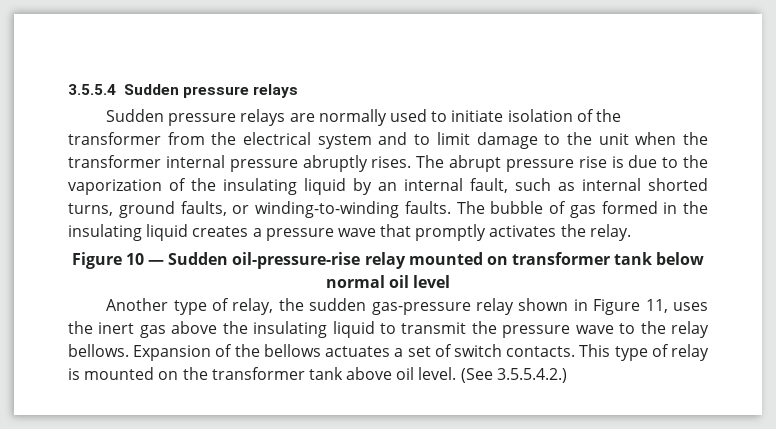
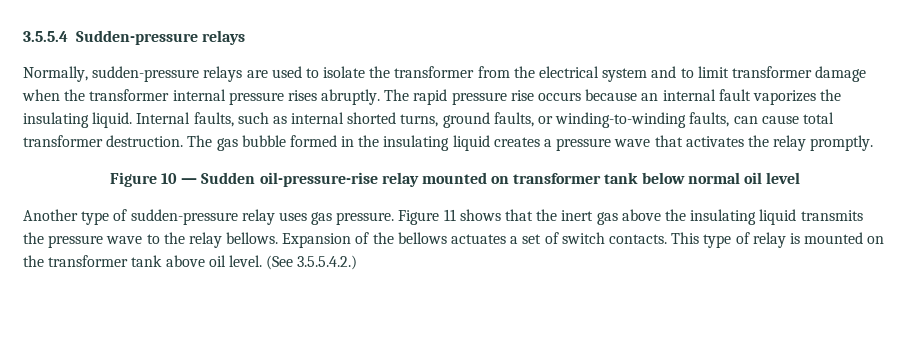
[123,84,249,98] Sudden pressure -> [75,30,198,45] Sudden-pressure
[106,109,237,126] Sudden pressure -> [23,66,200,82] Normally, sudden-pressure
[318,109,387,126] normally -> (268, 74) none
[451,109,594,122] initiate isolation of -> [323,66,366,78] isolate
[476,132,629,149] damage to the unit -> [731,66,867,82] transformer damage
[302,155,708,172] [68,178,508,195] abruptly rises. The abrupt pressure rise is due to the vaporization of the insulating liquid by an internal fault, -> [287,89,842,105] [23,112,234,128] rises abruptly. The rapid pressure rise occurs because an internal fault vaporizes the insulating liquid. Internal faults,
[404,201,596,218] faults. The bubble of gas -> [689,112,834,127] [23,135,286,151] faults, can cause total transformer destruction. The gas bubble
[415,224,487,241] promptly -> (683, 141) none
[589,224,631,241] relay. -> [773,135,874,151] relay promptly.
[232,298,708,315] relay, the sudden gas-pressure relay shown in Figure 11, uses -> [130,209,534,225] sudden-pressure relay uses gas pressure. Figure 11 shows that
[380,322,467,334] to transmit -> [800,210,863,221] transmits

